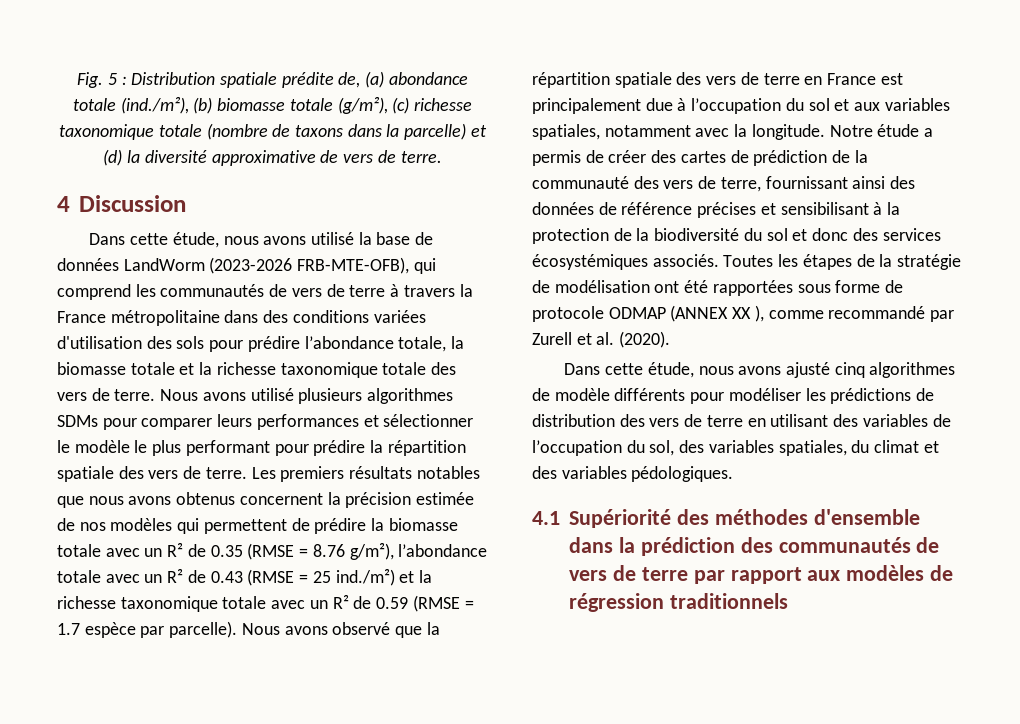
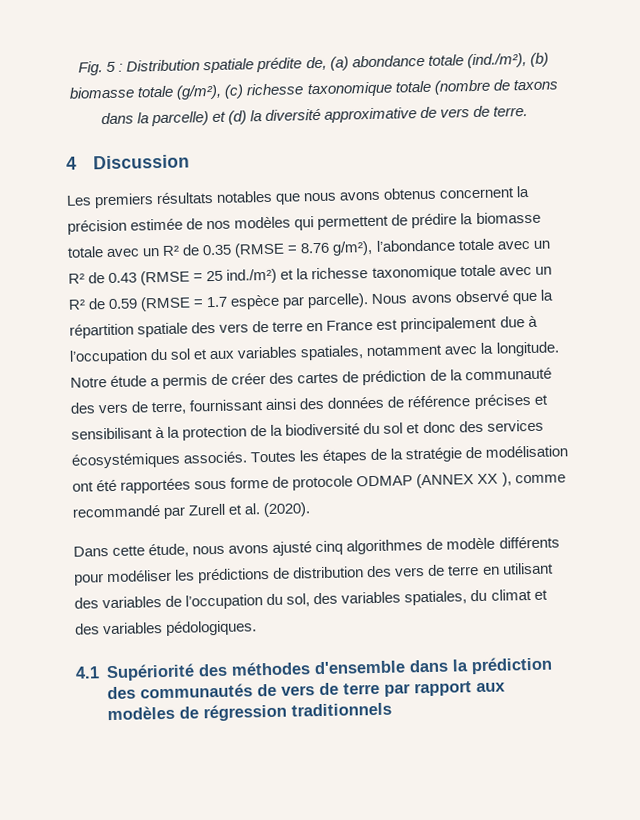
[89,232,434,248] [57,257,436,274] [57,284,473,300] [57,310,426,326] [57,336,465,352] [57,362,457,378] [57,388,454,404] [57,414,474,430] [57,440,466,456] [57,466,247,482] Dans cette étude, nous avons utilisé la base de données LandWorm (2023-2026 FRB-MTE-OFB), qui comprend les communautés de vers de terre à travers la France métropolitaine dans des conditions variées d'utilisation des sols pour prédire l’abondance totale, la biomasse totale et la richesse taxonomique totale des vers de terre. Nous avons utilisé plusieurs algorithmes SDMs pour comparer leurs performances et sélectionner le modèle le plus performant pour prédire la répartition spatiale des vers de terre. -> (190, 162) none

